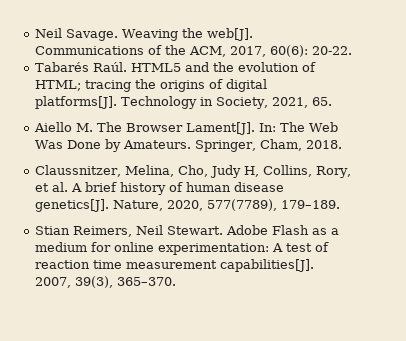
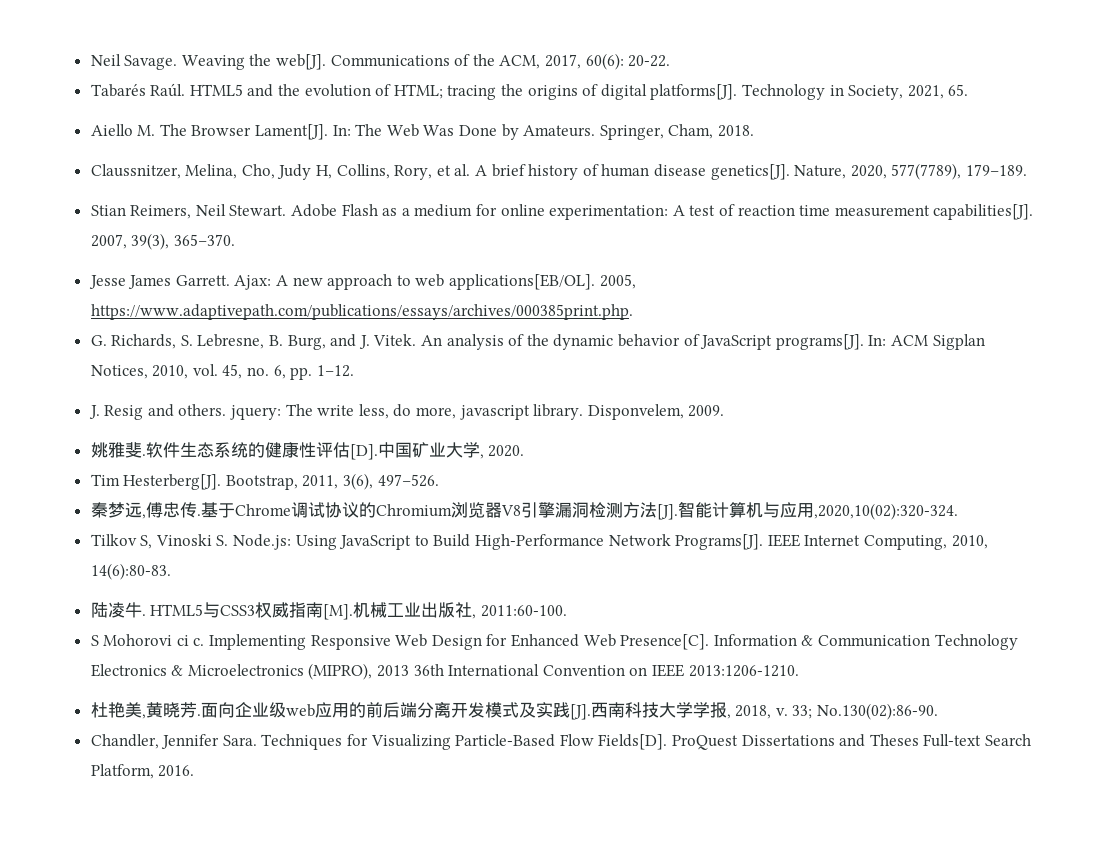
(176, 281) none -> [88,274,636,290] [90,304,633,320] [90,334,985,350] [90,364,354,380] [88,404,725,420] [90,442,525,460] [90,473,439,490] [90,501,958,520] [90,534,988,550] [90,563,171,580] [90,602,567,620] [90,634,1018,650] [90,663,799,680] [90,702,939,720] [90,734,1031,750] [90,764,195,779] // Jesse James Garrett. Ajax: A new approach to web applications[EB/OL]. 2005, https://www.adaptivepath.com/publications/essays/archives/000385print.php. // G. Richards, S. Lebresne, B. Burg, and J. Vitek. An analysis of the dynamic behavior of JavaScript programs[J]. In: ACM Sigplan Notices, 2010, vol. 45, no. 6, pp. 1–12. // J. Resig and others. jquery: The write less, do more, javascript library. Disponvelem, 2009. // 姚雅斐.软件生态系统的健康性评估[D].中国矿业大学, 2020. // Tim Hesterberg[J]. Bootstrap, 2011, 3(6), 497–526. // 秦梦远,傅忠传.基于Chrome调试协议的Chromium浏览器V8引擎漏洞检测方法[J].智能计算机与应用,2020,10(02):320-324. // Tilkov S, Vinoski S. Node.js: Using JavaScript to Build High-Performance Network Programs[J]. IEEE Internet Computing, 2010, 14(6):80-83. // 陆凌牛. HTML5与CSS3权威指南[M].机械工业出版社, 2011:60-100. // S Mohorovi ci c. Implementing Responsive Web Design for Enhanced Web Presence[C]. Information & Communication Technology Electronics & Microelectronics (MIPRO), 2013 36th International Convention on IEEE 2013:1206-1210. // 杜艳美,黄晓芳.面向企业级web应用的前后端分离开发模式及实践[J].西南科技大学学报, 2018, v. 33; No.130(02):86-90. // Chandler, Jennifer Sara. Techniques for Visualizing Particle-Based Flow Fields[D]. ProQuest Dissertations and Theses Full-text Search Platform, 2016.

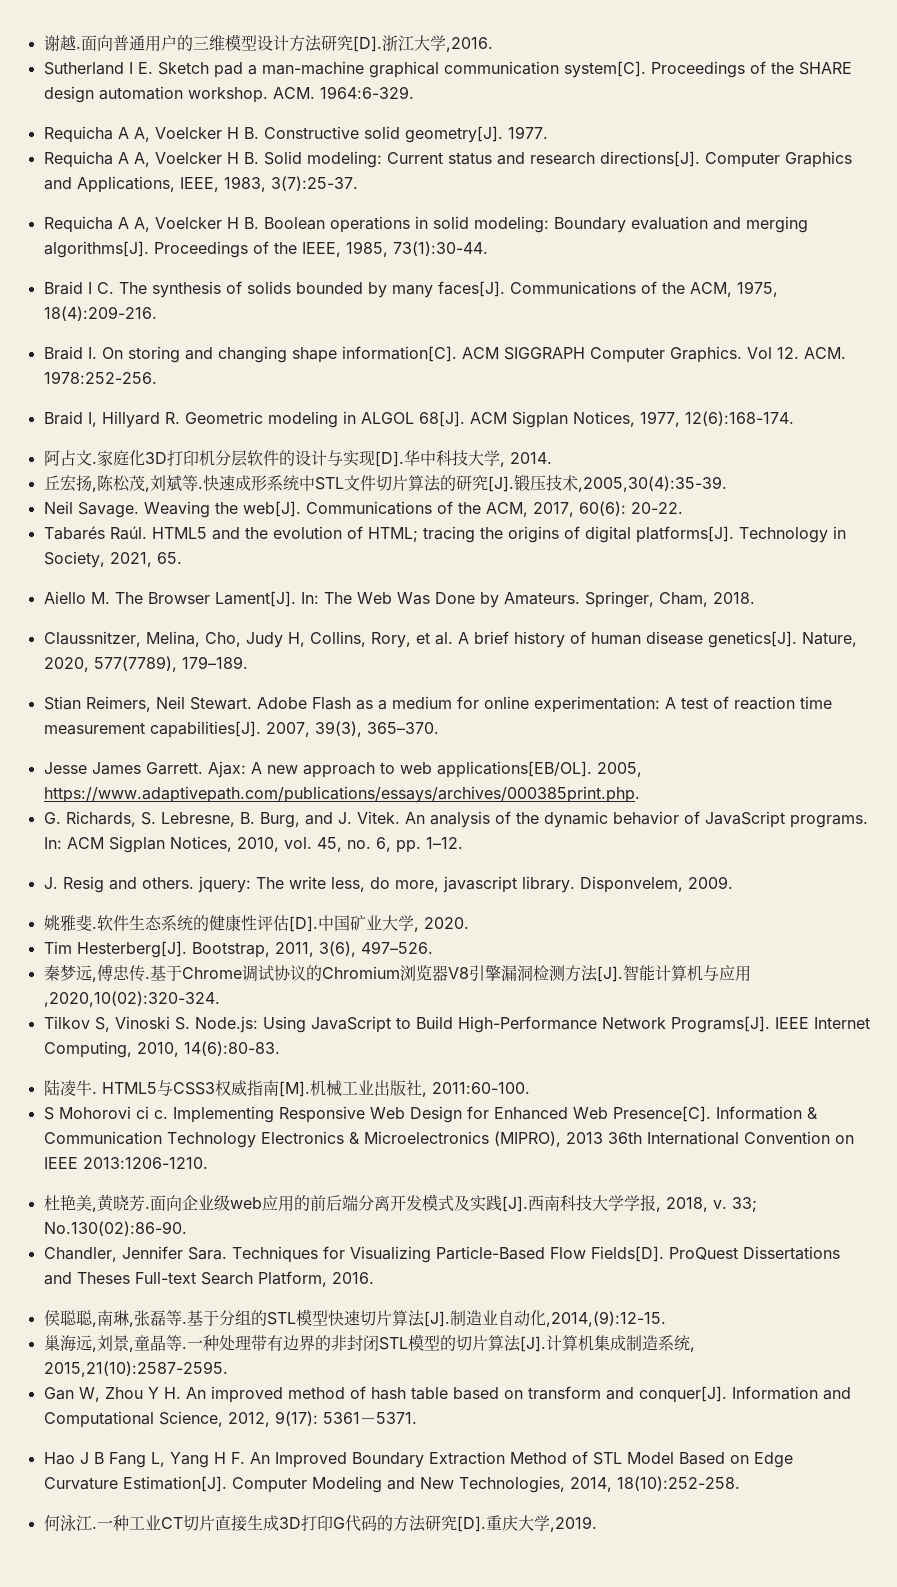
(90, 60) none -> [43,34,493,52] [43,61,852,78] [43,86,414,103] [43,126,548,143] [43,151,852,168] [43,176,358,193] [43,216,808,233] [43,241,488,258] [43,281,778,298] [43,306,157,321] [43,346,846,363] [43,371,157,384] [43,411,794,428] [43,450,552,467] [43,474,727,492] 谢越.面向普通用户的三维模型设计方法研究[D].浙江大学,2016. // Sutherland I E. Sketch pad a man-machine graphical communication system[C]. Proceedings of the SHARE design automation workshop. ACM. 1964:6-329. // Requicha A A, Voelcker H B. Constructive solid geometry[J]. 1977. // Requicha A A, Voelcker H B. Solid modeling: Current status and research directions[J]. Computer Graphics and Applications, IEEE, 1983, 3(7):25-37. // Requicha A A, Voelcker H B. Boolean operations in solid modeling: Boundary evaluation and merging algorithms[J]. Proceedings of the IEEE, 1985, 73(1):30-44. // Braid I C. The synthesis of solids bounded by many faces[J]. Communications of the ACM, 1975, 18(4):209-216. // Braid I. On storing and changing shape information[C]. ACM SIGGRAPH Computer Graphics. Vol 12. ACM. 1978:252-256. // Braid I, Hillyard R. Geometric modeling in ALGOL 68[J]. ACM Sigplan Notices, 1977, 12(6):168-174. // 阿占文.家庭化3D打印机分层软件的设计与实现[D].华中科技大学, 2014. // 丘宏扬,陈松茂,刘斌等.快速成形系统中STL文件切片算法的研究[J].锻压技术,2005,30(4):35-39. //
[775,334,864,350] programs[J]. -> [789,815,868,828] programs.
(195, 771) none -> [43,1309,666,1327] [43,1334,695,1352] [43,1361,228,1377] [43,1386,851,1403] [43,1411,417,1428] [43,1451,793,1468] [43,1476,740,1493] [43,1515,597,1532] // 侯聪聪,南琳,张磊等.基于分组的STL模型快速切片算法[J].制造业自动化,2014,(9):12-15. // 巢海远,刘景,童晶等.一种处理带有边界的非封闭STL模型的切片算法[J].计算机集成制造系统, 2015,21(10):2587-2595. // Gan W, Zhou Y H. An improved method of hash table based on transform and conquer[J]. Information and Computational Science, 2012, 9(17): 5361－5371. // Hao J B Fang L, Yang H F. An Improved Boundary Extraction Method of STL Model Based on Edge Curvature Estimation[J]. Computer Modeling and New Technologies, 2014, 18(10):252-258. // 何泳江.一种工业CT切片直接生成3D打印G代码的方法研究[D].重庆大学,2019.

